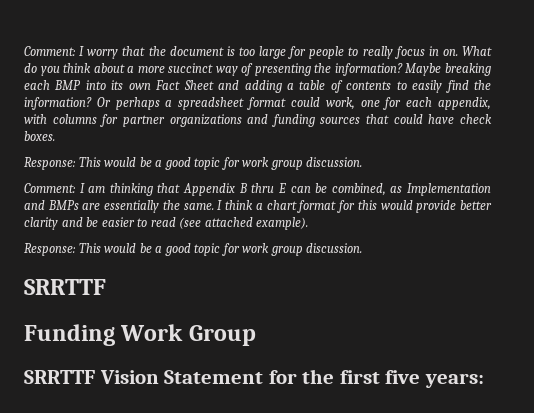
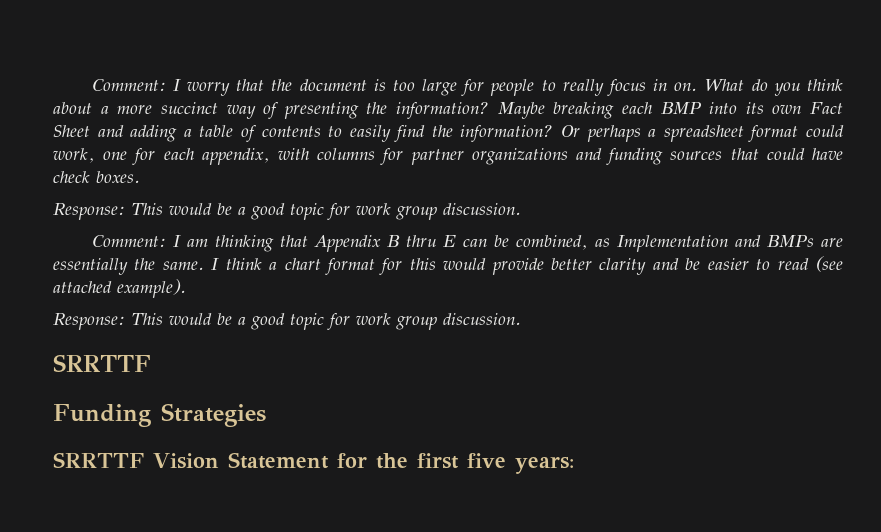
[120,324,256,346] Work Group -> [161,403,266,427] Strategies

